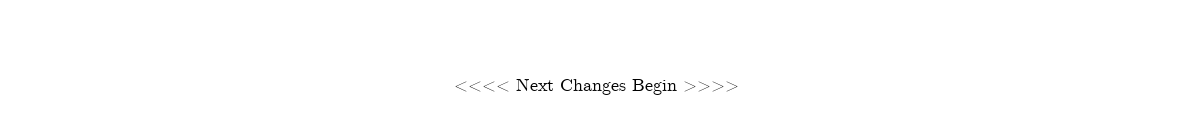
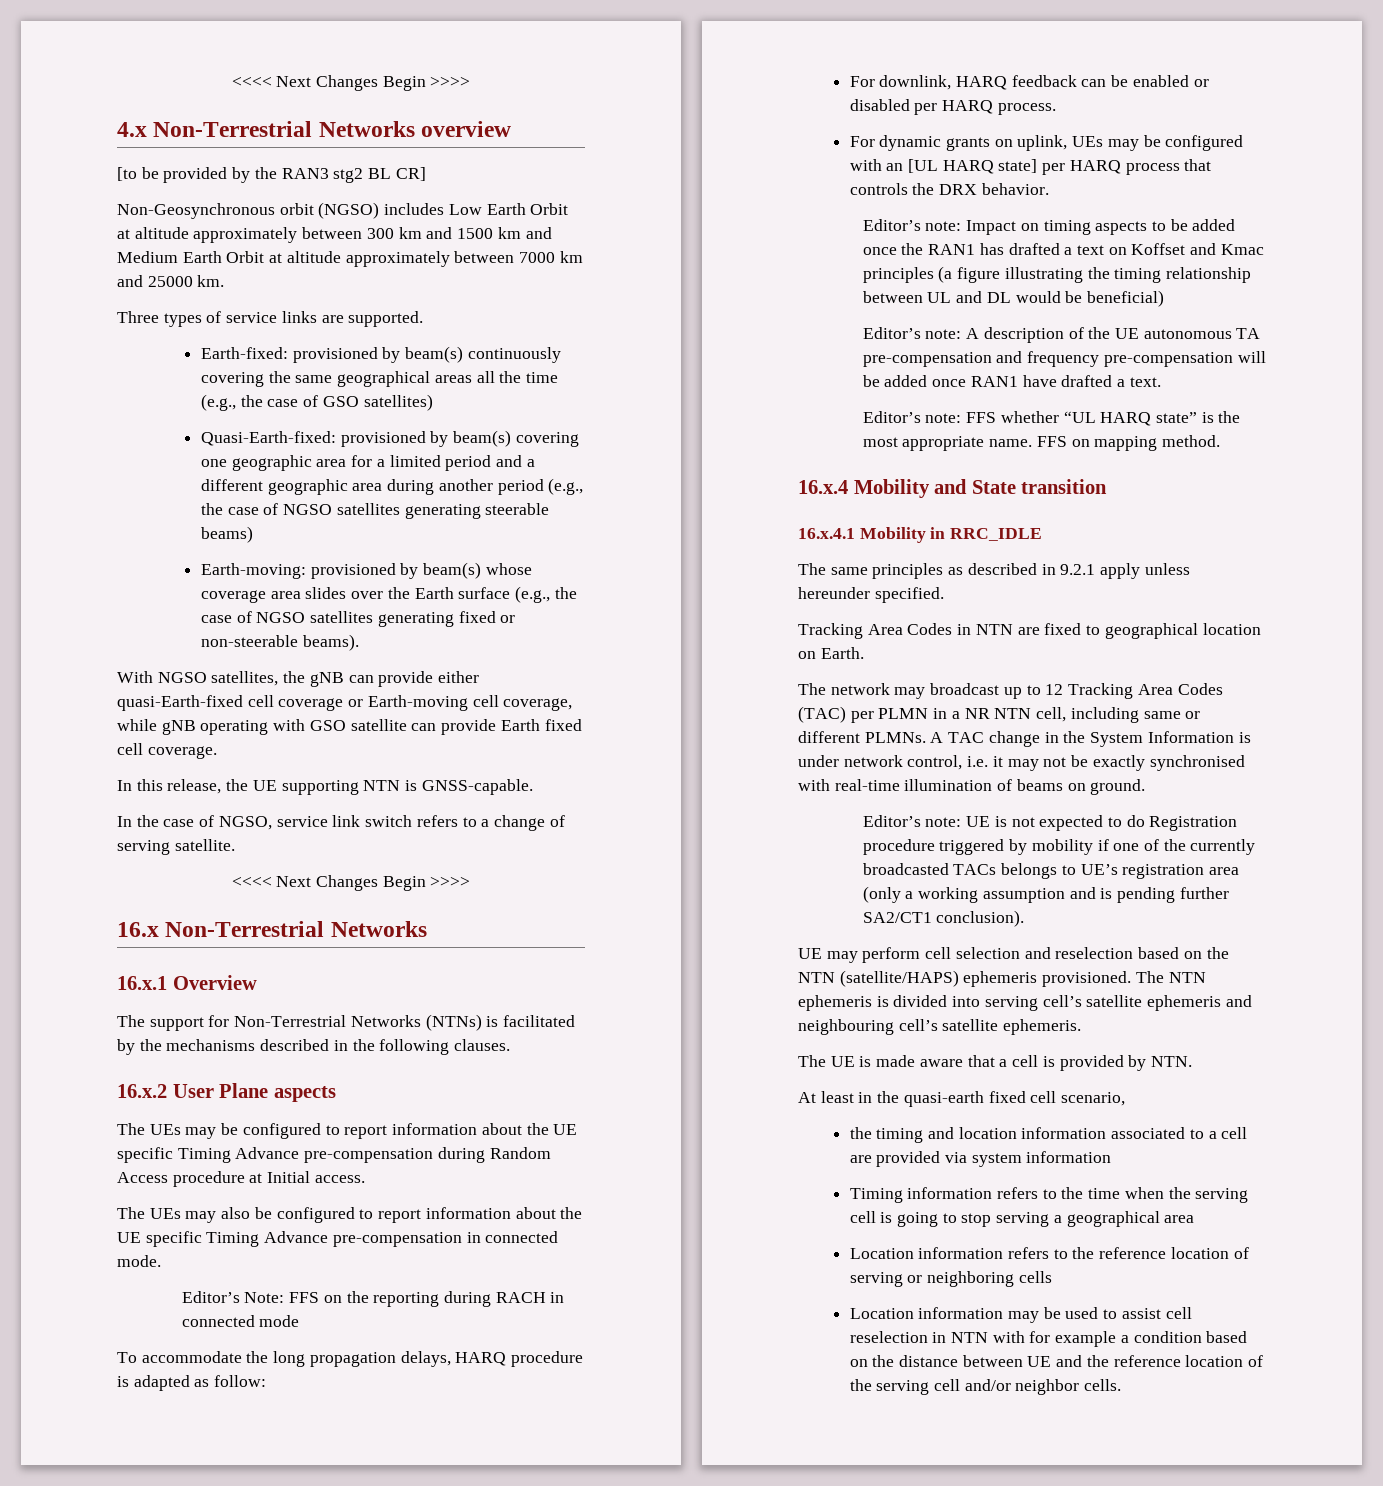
[454,78,739,95] <<<< Next Changes Begin >>>> -> [231,75,471,91] [117,121,512,137] [117,167,426,183] [117,202,569,219] [117,227,552,243] [117,251,583,267] [117,275,225,287] [117,311,424,327] [200,346,561,363] [200,371,558,387] [200,394,433,411] [200,430,579,447] [200,455,535,471] [200,478,584,495] [200,503,550,519] [200,526,253,543] [200,562,532,579] [200,586,577,603] [200,611,516,627] [200,634,359,651] [117,671,480,687] [117,695,573,711] [117,719,582,735] [117,743,217,759] [117,779,533,795] [117,815,565,831] [117,839,235,855] [231,875,471,891] [117,921,427,937] [117,975,257,990] [117,1014,576,1031] [117,1039,511,1055] [117,1083,336,1102] [117,1123,578,1139] [117,1147,551,1163] [117,1171,365,1187] [117,1207,583,1223] [117,1231,559,1247] [117,1255,161,1267] [181,1291,565,1307] [181,1315,300,1327] [117,1351,584,1367] [117,1375,267,1391] [849,75,1209,90] [849,99,1056,115] [849,135,1244,151] [849,159,1212,175] [849,183,1049,195] [862,219,1236,235] [862,243,1264,255] [862,266,1251,283] [862,290,1164,307] [862,327,1261,343] [862,351,1266,367] [862,375,1161,387] [862,411,1241,426] [862,435,1220,451] [798,479,1108,498] [798,527,1043,543] [798,563,1190,579] [798,587,944,603] [798,623,1261,639] [798,647,864,659] [798,683,1223,699] [798,706,1201,723] [798,731,1251,747] [798,755,1245,771] [798,779,1146,795] [862,815,1238,831] [862,839,1256,855] [862,863,1239,879] [862,886,1229,903] [862,910,1025,927] [798,947,1229,963] [798,970,1206,987] [798,995,1252,1011] [798,1019,1082,1035] [798,1055,1192,1071] [798,1091,1126,1107] [849,1127,1248,1143] [849,1151,1112,1167] [849,1187,1249,1203] [849,1211,1195,1227] [849,1247,1249,1259] [849,1271,1052,1287] [849,1307,1192,1323] [849,1331,1248,1347] [849,1355,1264,1367] [849,1379,1122,1395] <<<< Next Changes Begin >>>> // 4.x Non-Terrestrial Networks overview // [to be provided by the RAN3 stg2 BL CR] // Non-Geosynchronous orbit (NGSO) includes Low Earth Orbit at altitude approximately between 300 km and 1500 km and Medium Earth Orbit at altitude approximately between 7000 km and 25000 km. // Three types of service links are supported. // Earth-fixed: provisioned by beam(s) continuously covering the same geographical areas all the time (e.g., the case of GSO satellites) // Quasi-Earth-fixed: provisioned by beam(s) covering one geographic area for a limited period and a different geographic area during another period (e.g., the case of NGSO satellites generating steerable beams) // Earth-moving: provisioned by beam(s) whose coverage area slides over the Earth surface (e.g., the case of NGSO satellites generating fixed or non-steerable beams). // With NGSO satellites, the gNB can provide either quasi-Earth-fixed cell coverage or Earth-moving cell coverage, while gNB operating with GSO satellite can provide Earth fixed cell coverage. // In this release, the UE supporting NTN is GNSS-capable. // In the case of NGSO, service link switch refers to a change of serving satellite. // <<<< Next Changes Begin >>>> // 16.x Non-Terrestrial Networks // 16.x.1 Overview // The support for Non-Terrestrial Networks (NTNs) is facilitated by the mechanisms described in the following clauses. // 16.x.2 User Plane aspects // The UEs may be configured to report information about the UE specific Timing Advance pre-compensation during Random Access procedure at Initial access. // The UEs may also be configured to report information about the UE specific Timing Advance pre-compensation in connected mode. // Editor’s Note: FFS on the reporting during RACH in connected mode // To accommodate the long propagation delays, HARQ procedure is adapted as follow: // For downlink, HARQ feedback can be enabled or disabled per HARQ process. // For dynamic grants on uplink, UEs may be configured with an [UL HARQ state] per HARQ process that controls the DRX behavior. // Editor’s note: Impact on timing aspects to be added once the RAN1 has drafted a text on Koffset and Kmac principles (a figure illustrating the timing relationship between UL and DL would be beneficial) // Editor’s note: A description of the UE autonomous TA pre-compensation and frequency pre-compensation will be added once RAN1 have drafted a text. // Editor’s note: FFS whether “UL HARQ state” is the most appropriate name. FFS on mapping method. // 16.x.4 Mobility and State transition // 16.x.4.1 Mobility in RRC_IDLE // The same principles as described in 9.2.1 apply unless hereunder specified. // Tracking Area Codes in NTN are fixed to geographical location on Earth. // The network may broadcast up to 12 Tracking Area Codes (TAC) per PLMN in a NR NTN cell, including same or different PLMNs. A TAC change in the System Information is under network control, i.e. it may not be exactly synchronised with real-time illumination of beams on ground. // Editor’s note: UE is not expected to do Registration procedure triggered by mobility if one of the currently broadcasted TACs belongs to UE’s registration area (only a working assumption and is pending further SA2/CT1 conclusion). // UE may perform cell selection and reselection based on the NTN (satellite/HAPS) ephemeris provisioned. The NTN ephemeris is divided into serving cell’s satellite ephemeris and neighbouring cell’s satellite ephemeris. // The UE is made aware that a cell is provided by NTN. // At least in the quasi-earth fixed cell scenario, // the timing and location information associated to a cell are provided via system information // Timing information refers to the time when the serving cell is going to stop serving a geographical area // Location information refers to the reference location of serving or neighboring cells // Location information may be used to assist cell reselection in NTN with for example a condition based on the distance between UE and the reference location of the serving cell and/or neighbor cells.

